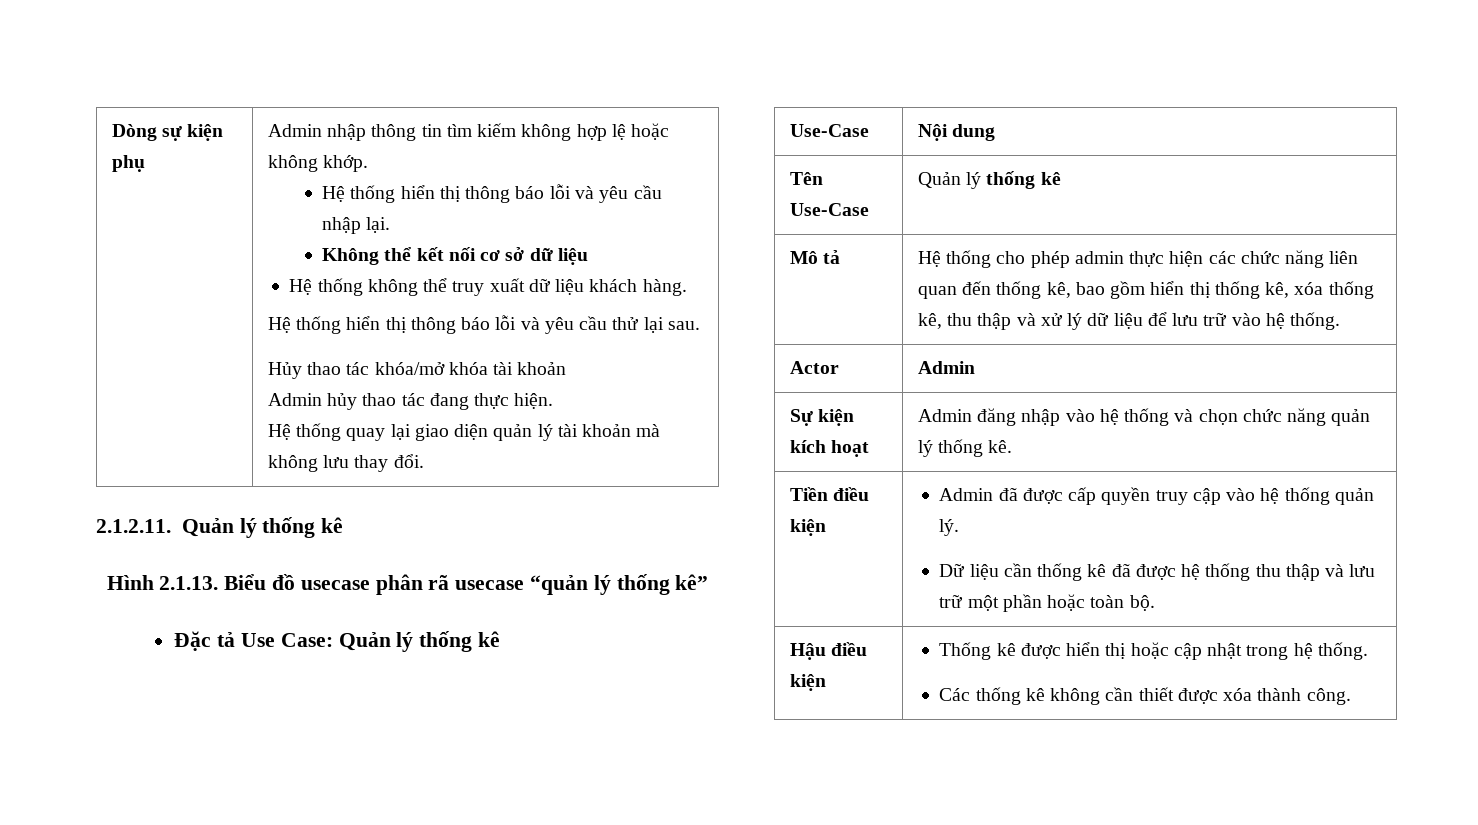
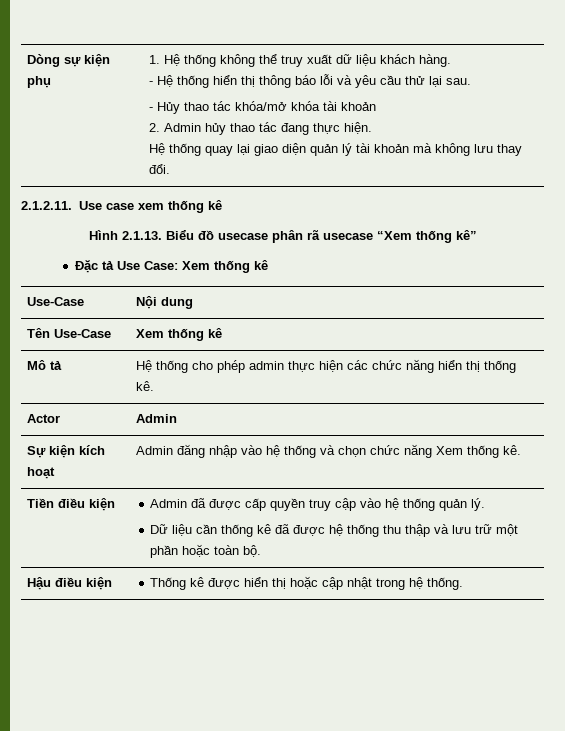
[267,123,670,141] [267,155,369,172] [322,184,662,203] [322,217,391,234] [322,247,588,265] Admin nhập thông tin tìm kiếm không hợp lệ hoặc không khớp. // Hệ thống hiển thị thông báo lỗi và yêu cầu nhập lại. // Không thể kết nối cơ sở dữ liệu // -> [149,55,161,64] 1.
(687, 287) none -> [149,81,154,85] -
(701, 325) none -> [149,107,154,111] -
(567, 368) none -> [149,123,161,132] 2.
[181,518,257,538] Quản lý -> [78,201,164,210] Use case xem
[530,575,611,595] “quản lý -> [376,231,412,240] “Xem
[338,632,414,652] Quản lý -> [182,261,211,270] Xem
[917,172,982,189] Quản lý -> [136,329,165,338] Xem
[1329,251,1359,264] [917,281,1374,299] [917,312,1341,330] liên quan đến thống kê, bao gồm hiển thị thống kê, xóa thống kê, thu thập và xử lý dữ liệu để lưu trữ vào hệ thống. -> [438,360,517,373] [136,381,155,391] hiển thị thống kê.
[1331,409,1371,426] [917,440,933,457] quản lý -> [436,446,464,455] Xem
[939,687,1351,705] // Các thống kê không cần thiết được xóa thành công. -> (464, 583) none

